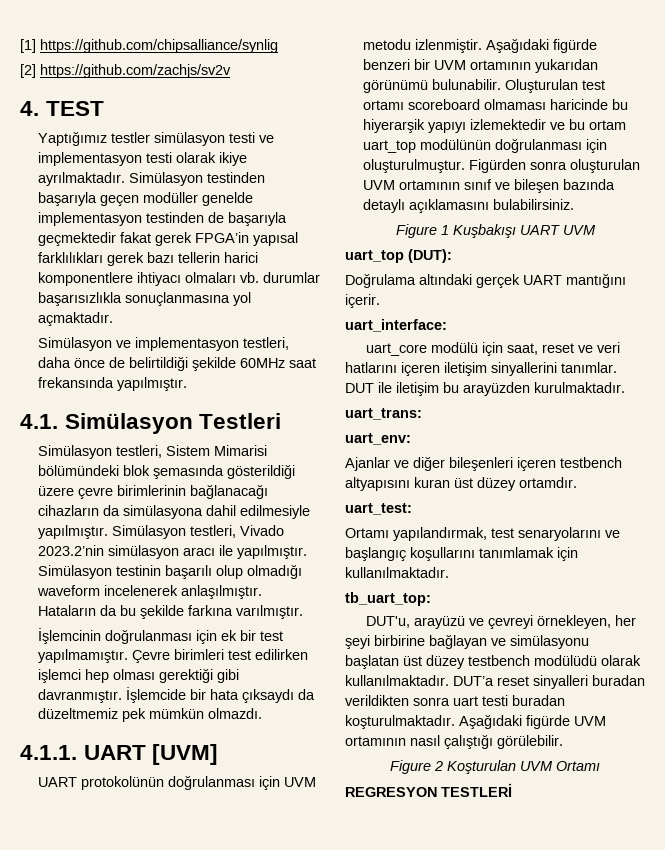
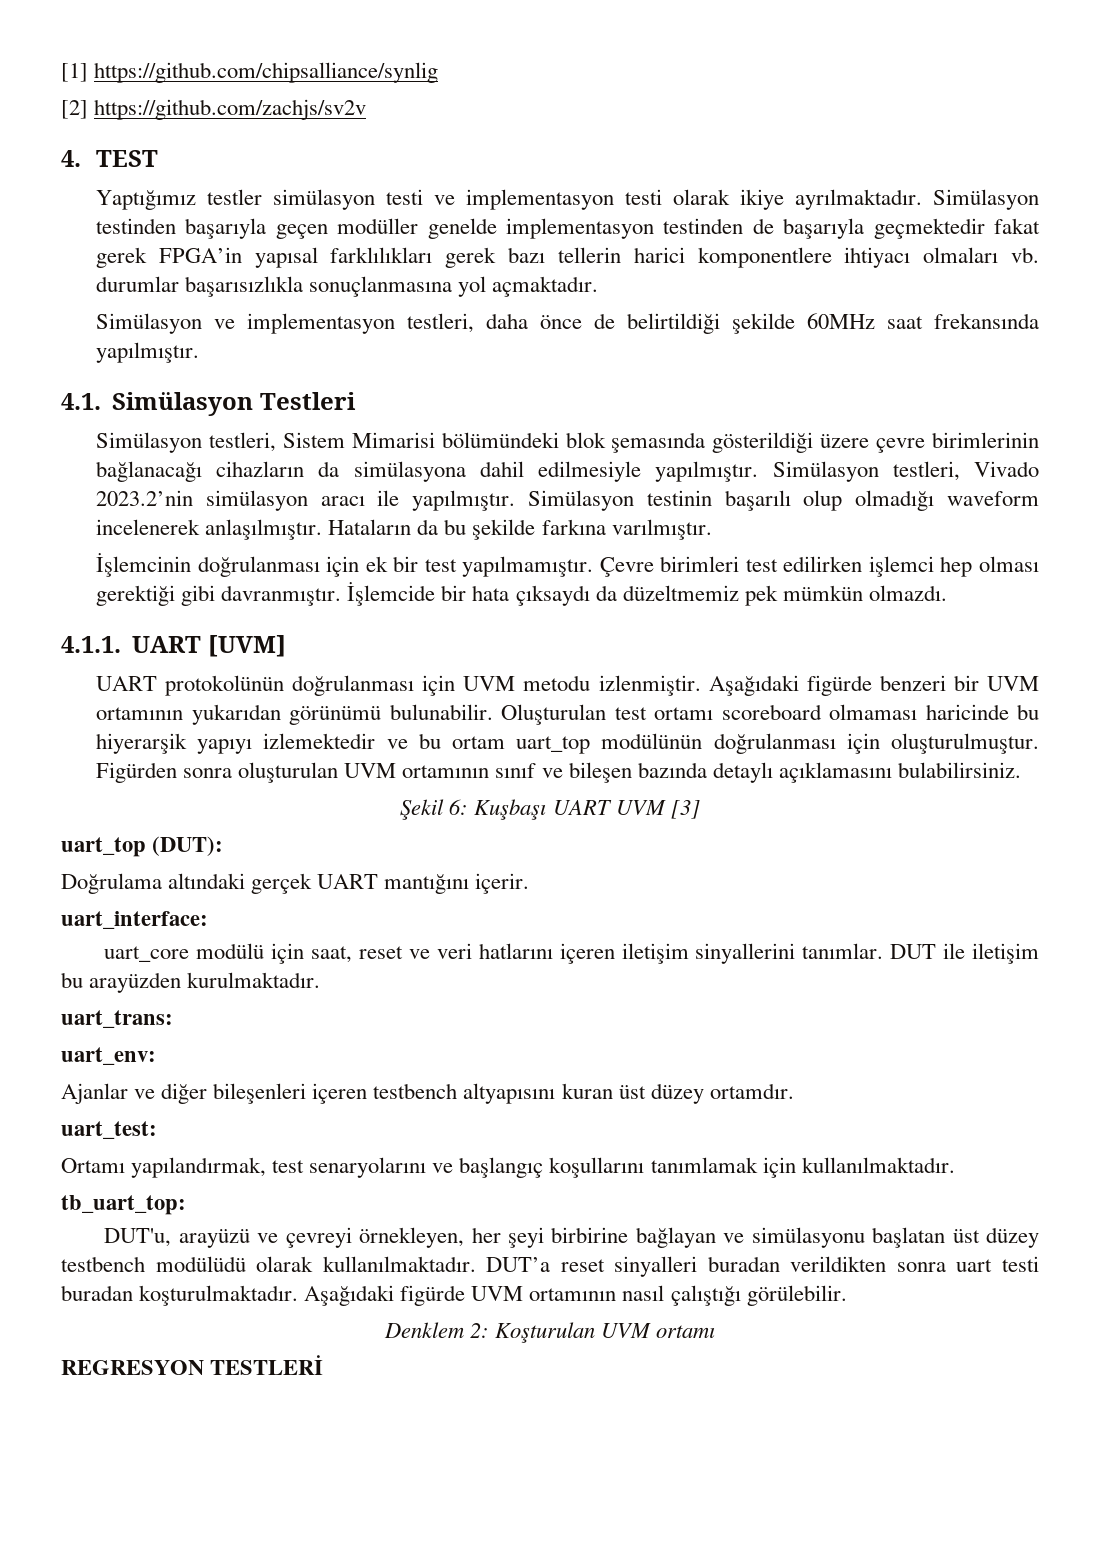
[395,224,516,238] Figure 1 Kuşbakışı -> [400,799,547,820] Şekil 6: Kuşbaşı
(596, 230) none -> [670,800,700,819] [3]
[390,760,443,774] Figure 2 -> [383,1322,489,1338] Denklem 2:
[556,761,600,771] Ortamı -> [656,1325,716,1338] ortamı

